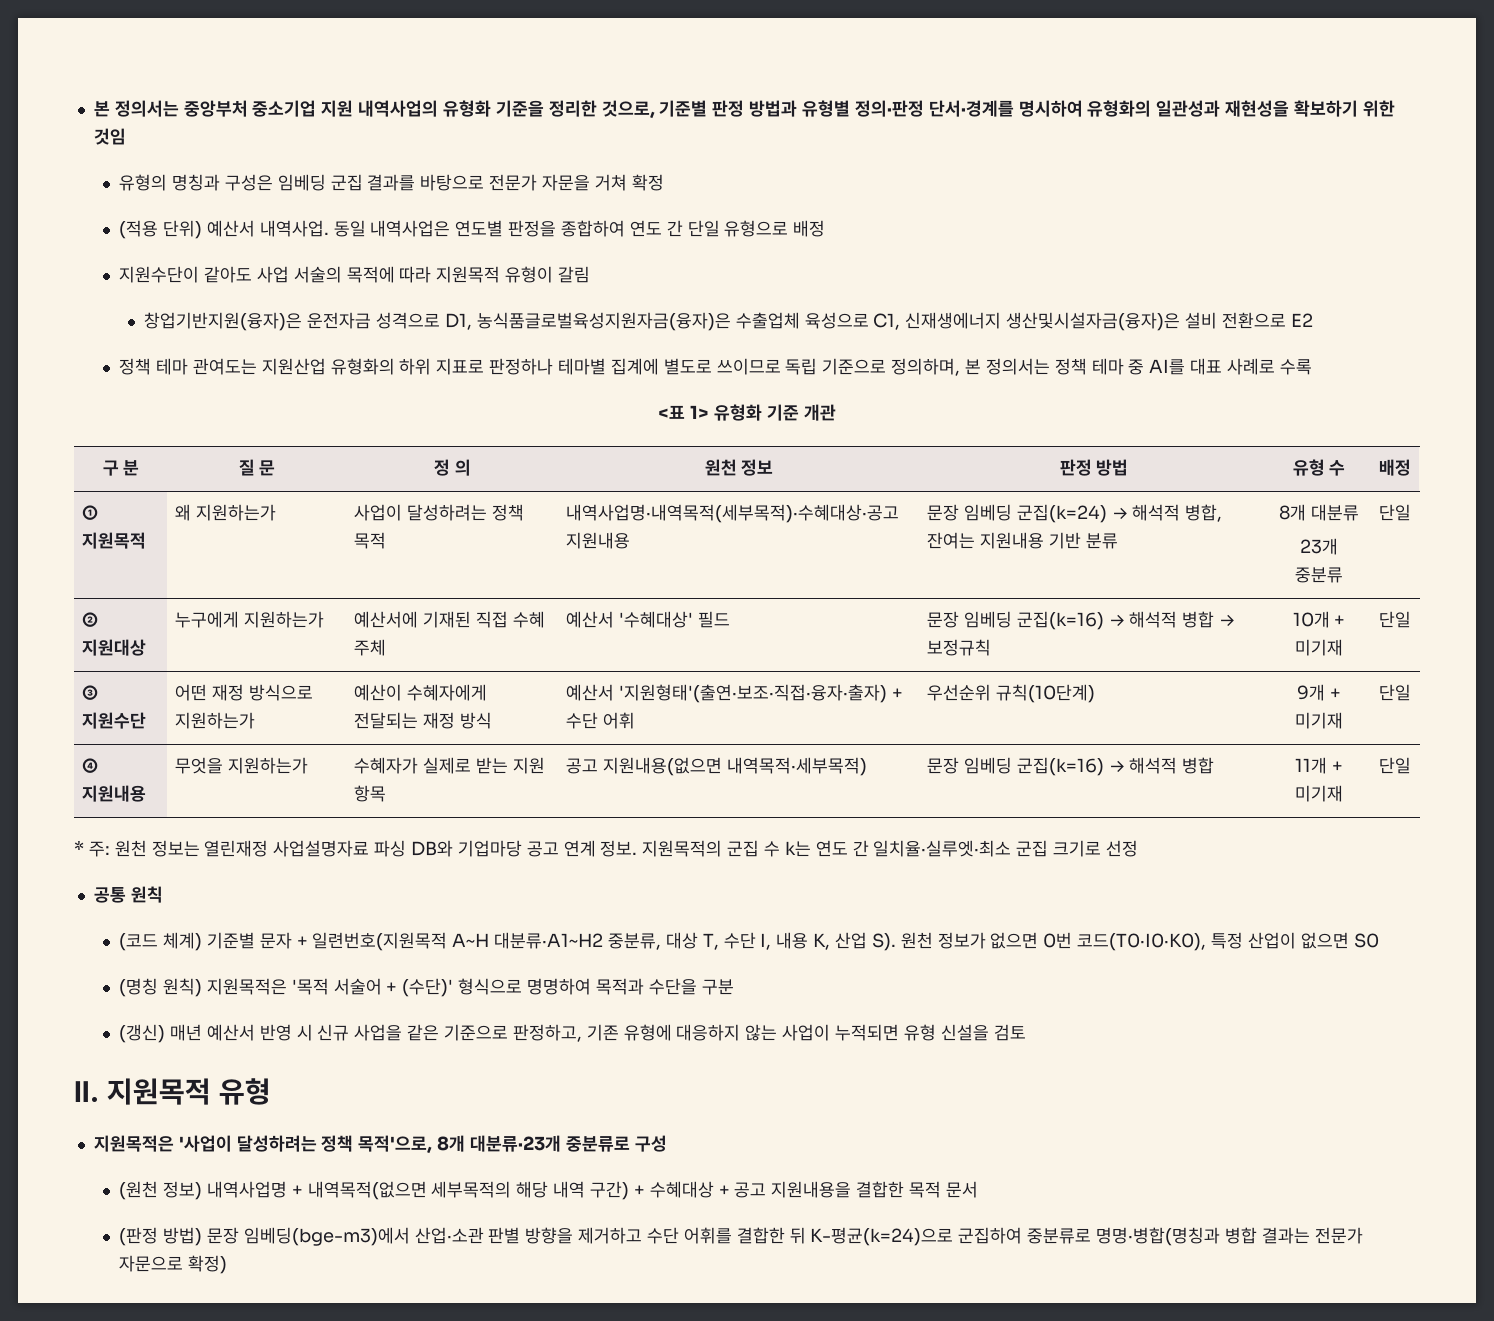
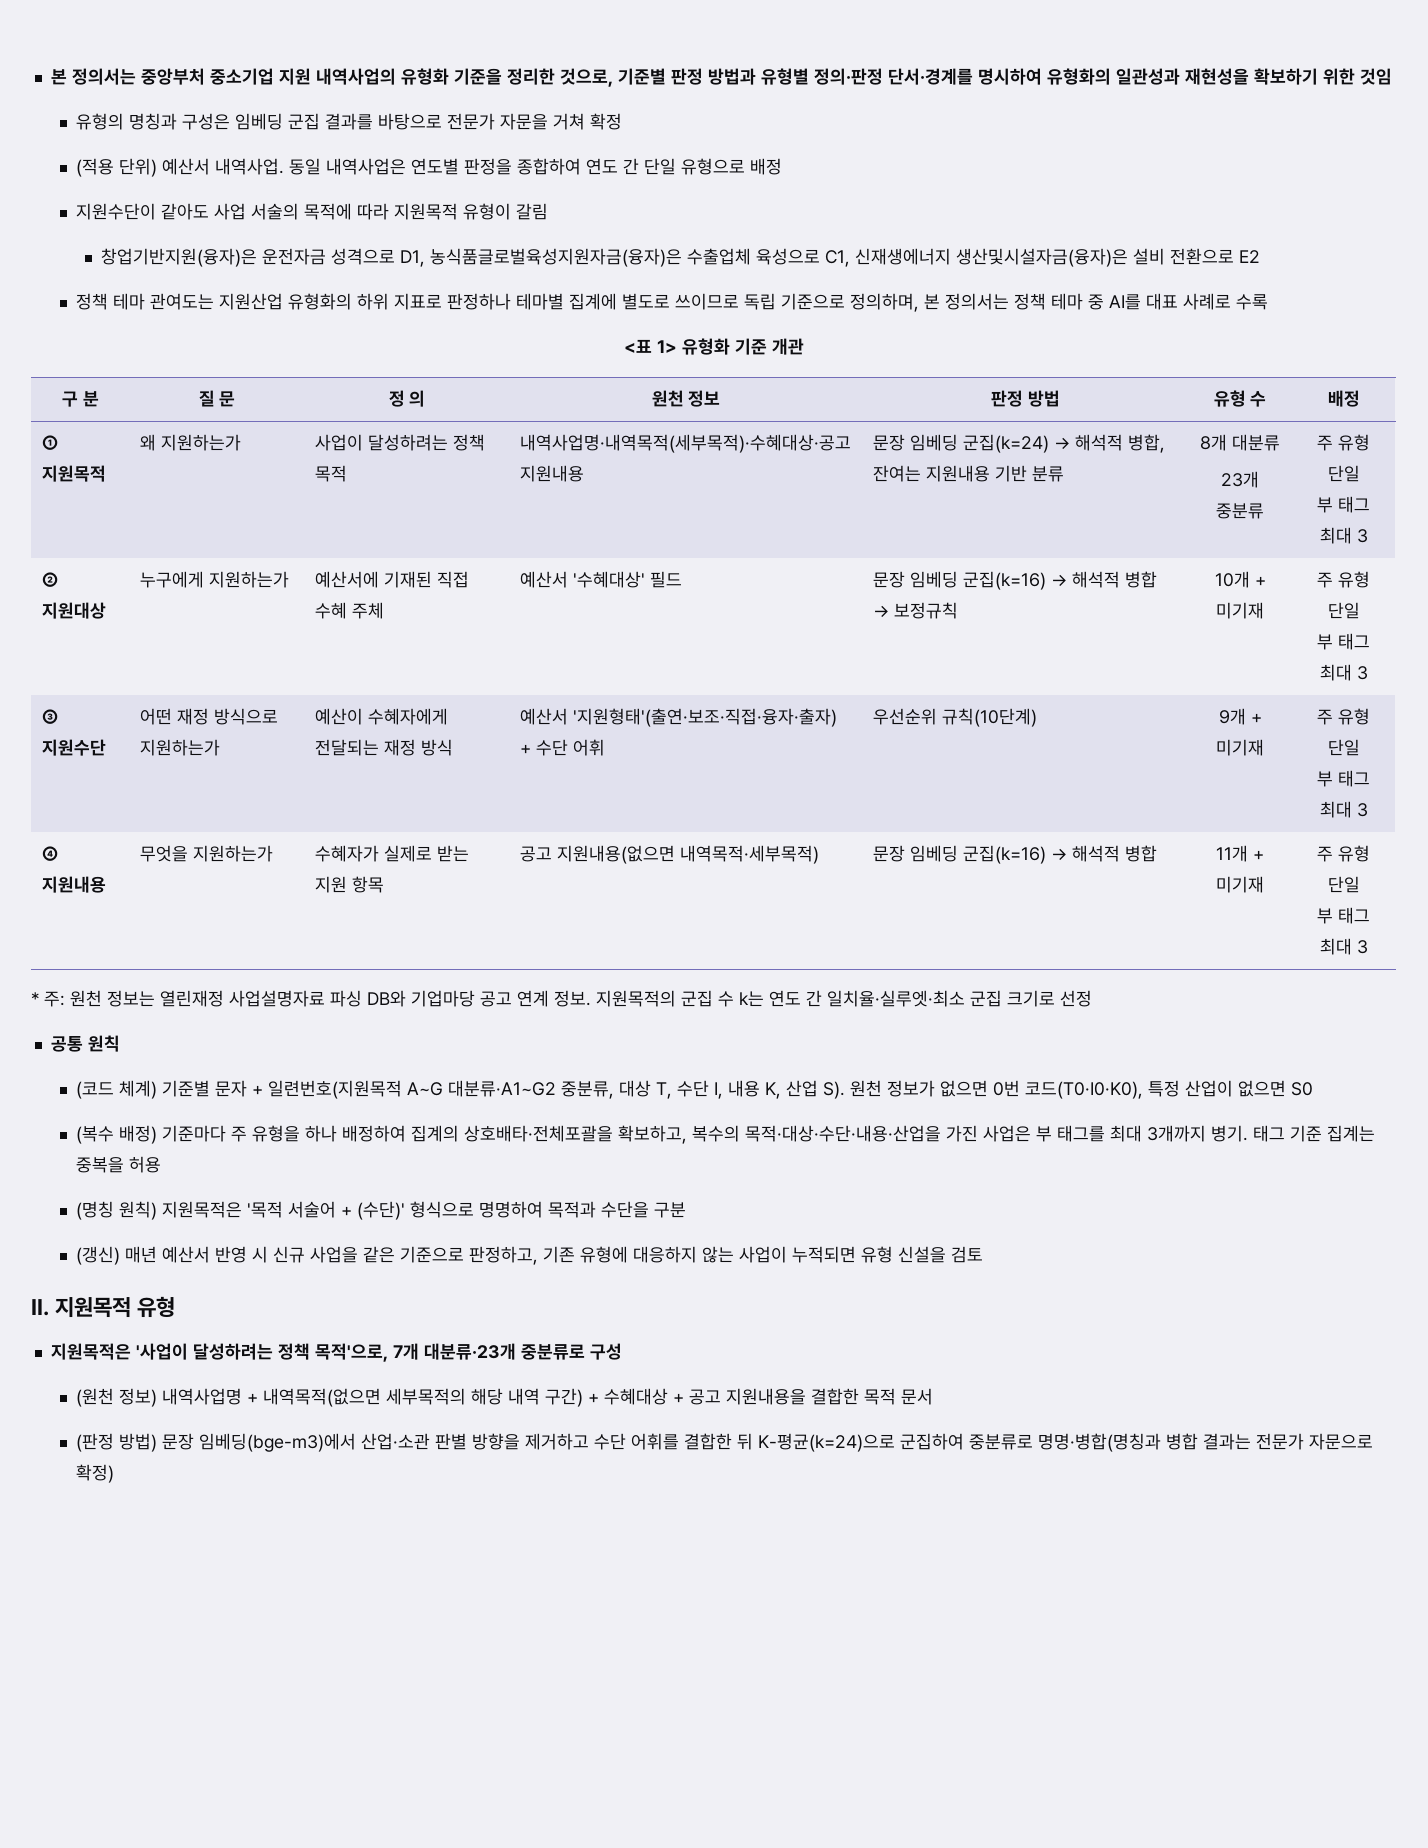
[1378,504,1411,521] 단일 -> [1317,434,1370,451] [1327,465,1360,482] [1317,496,1370,513] [1319,527,1368,544] 주 유형 단일 // 부 태그 최대 3
[1378,611,1411,628] 단일 -> [1317,571,1370,588] [1327,602,1360,619] [1317,633,1370,650] [1319,664,1368,681] 주 유형 단일 // 부 태그 최대 3
[1378,684,1411,701] 단일 -> [1317,708,1370,725] [1327,739,1360,756] [1317,770,1370,787] [1319,801,1368,818] 주 유형 단일 // 부 태그 최대 3
[1378,757,1411,774] 단일 -> [1317,845,1370,862] [1327,876,1360,893] [1317,907,1370,924] [1319,938,1368,955] 주 유형 단일 // 부 태그 최대 3
[452,932,604,949] A~H 대분류·A1~H2 -> [406,1080,556,1097] A~G 대분류·A1~G2
(1379, 940) none -> [75,1125,1375,1144] [75,1156,161,1173] // (복수 배정) 기준마다 주 유형을 하나 배정하여 집계의 상호배타·전체포괄을 확보하고, 복수의 목적·대상·수단·내용·산업을 가진 사업은 부 태그를 최대 3개까지 병기. 태그 기준 집계는 중복을 허용
[437,1135,466,1152] 8개 -> [392,1343,419,1360] 7개

